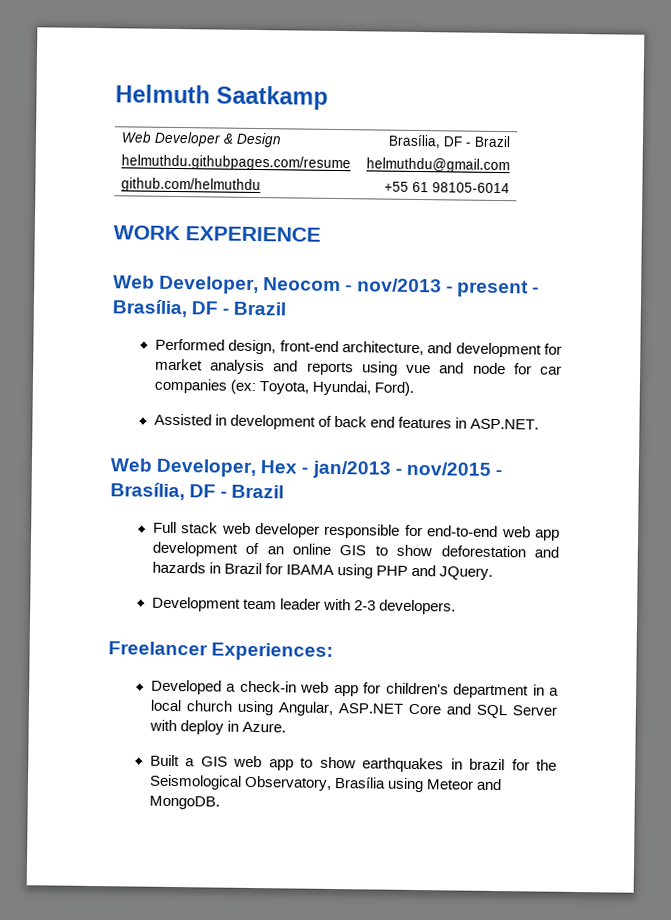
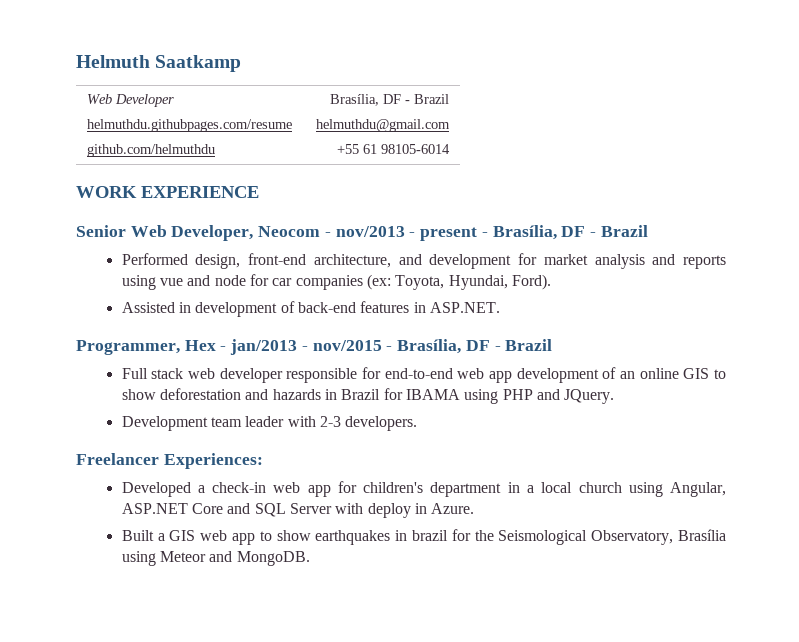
[222,132,282,148] & Design -> (174, 100) none
(321, 234) none -> [76,225,126,237] Senior
[334,415,396,428] back end -> [298,302,357,313] back-end
[110,458,257,478] Web Developer, -> [76,340,180,355] Programmer,

